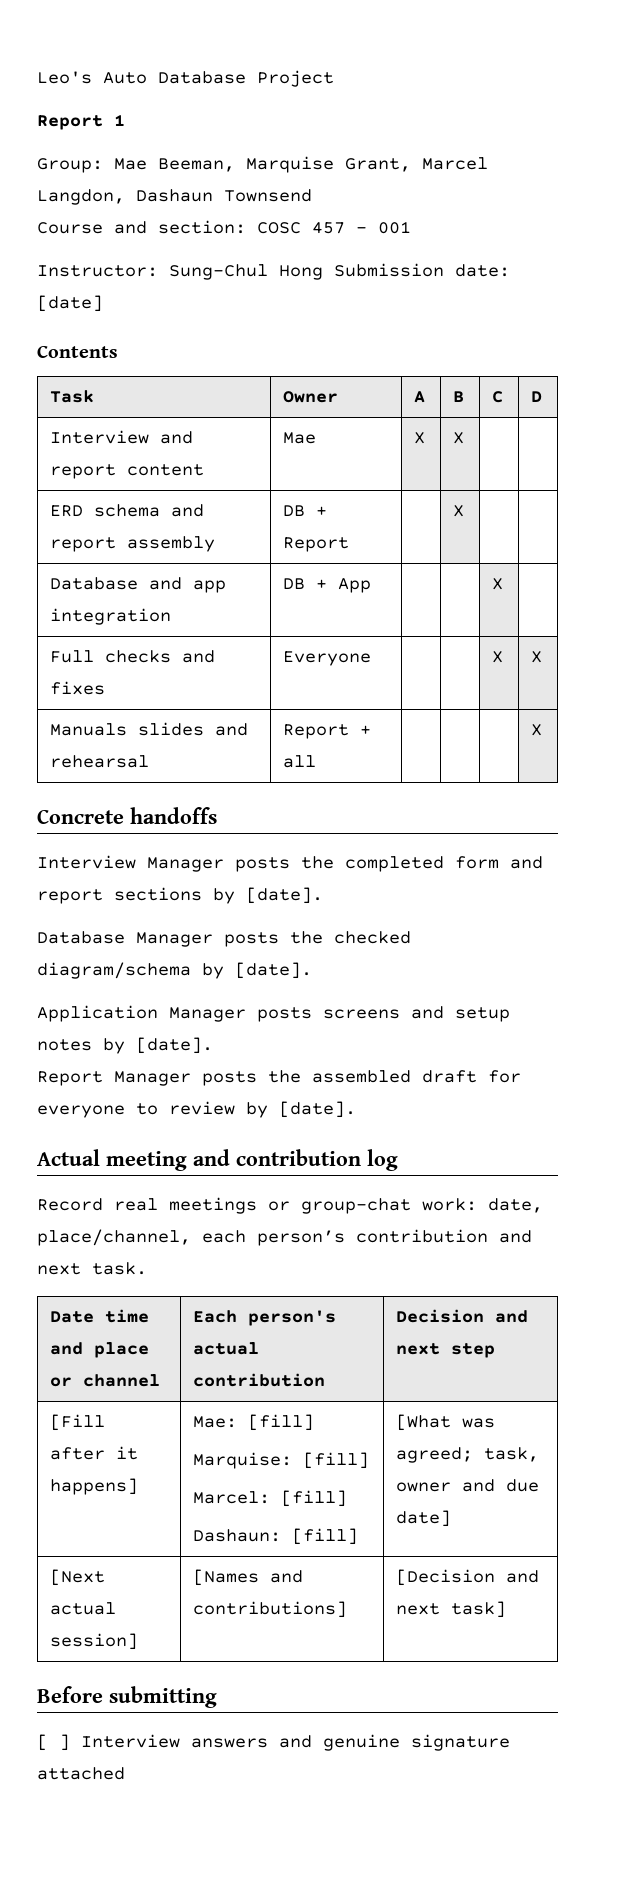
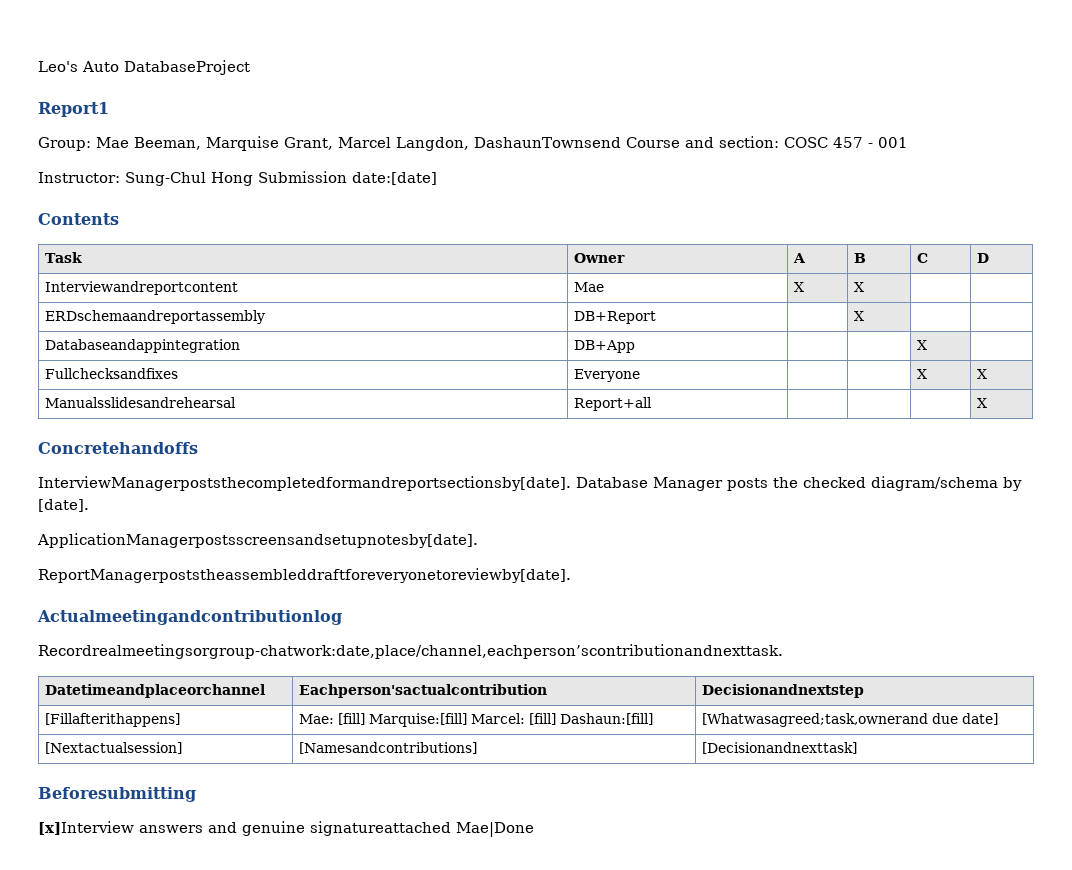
[158,70,334,87] [37,114,125,130] Database Project // Report 1 -> [124,60,250,75] [38,102,109,117] DatabaseProject // Report1
[136,189,312,202] Dashaun Townsend // -> [474,137,621,148] DashaunTownsend
[455,264,510,277] [37,295,103,312] date: [date] -> [352,172,437,185] date:[date]
[50,430,194,444] [50,464,205,479] Interview and report content -> [45,281,239,295] Interviewandreportcontent
[50,504,205,517] [50,536,216,552] [283,505,328,516] [283,537,350,552] [453,505,465,517] [50,577,227,593] [50,608,172,625] [283,578,372,593] [492,578,504,590] [50,650,216,663] [50,681,106,695] [283,651,372,666] [492,651,504,663] [531,651,543,663] [50,722,249,736] [50,755,150,768] [283,724,372,739] [283,755,317,768] [531,724,543,736] [37,807,217,824] [37,855,543,872] [37,887,323,904] ERD schema and report assembly | DB + Report | | X | | // Database and app integration | DB + App | | | X | // Full checks and fixes | Everyone | | | X | X // Manuals slides and rehearsal | Report + all | | | | X // Concrete handoffs // Interview Manager posts the completed form and report sections by [date]. // -> [45,310,266,324] [574,311,657,324] [854,311,865,321] [45,339,241,353] [574,340,636,353] [917,340,928,350] [45,368,179,379] [574,369,641,382] [917,369,928,379] [977,369,988,379] [45,397,237,408] [574,397,653,411] [977,398,988,408] [38,442,198,454] [38,476,571,491] ERDschemaandreportassembly | DB+Report | | X | | // Databaseandappintegration | DB+App | | | X | // Fullchecksandfixes | Everyone | | | X | X // Manualsslidesandrehearsal | Report+all | | | | X // Concretehandoffs // InterviewManagerpoststhecompletedformandreportsectionsby[date].
[37,1005,510,1022] [37,1037,213,1054] [37,1070,521,1086] [37,1101,356,1118] [37,1149,398,1171] [37,1197,543,1214] [37,1229,532,1246] [37,1262,147,1275] [50,1309,150,1323] [50,1342,150,1358] [50,1374,161,1387] [193,1310,337,1326] [193,1342,260,1355] [193,1373,326,1387] [396,1309,529,1323] [396,1343,496,1358] [50,1414,106,1431] [50,1446,139,1460] [50,1478,139,1495] Application Manager posts screens and setup notes by [date]. // Report Manager posts the assembled draft for everyone to review by [date]. // Actual meeting and contribution log // Record real meetings or group-chat work: date, place/channel, each person’s contribution and next task. // Date time and place or channel | Each person's actual contribution | Decision and next step // [Fill after it happens] -> [37,533,478,548] [38,568,571,583] [37,610,342,625] [38,644,783,659] [45,684,266,698] [299,684,548,698] [702,684,865,698] [45,713,181,727] ApplicationManagerpostsscreensandsetupnotesby[date]. // ReportManagerpoststheassembleddraftforeveryonetoreviewby[date]. // Actualmeetingandcontributionlog // Recordrealmeetingsorgroup-chatwork:date,place/channel,eachperson’scontributionandnexttask. // Datetimeandplaceorchannel | Eachperson'sactualcontribution | Decisionandnextstep // [Fillafterithappens]
[193,1452,370,1469] // Marquise: [fill] // -> [369,713,468,727] Marquise:[fill]
[193,1528,359,1545] [396,1414,496,1431] [396,1447,540,1463] [396,1479,540,1492] [396,1510,452,1527] [50,1569,106,1586] [50,1602,117,1615] [50,1633,139,1650] [193,1569,304,1586] [193,1601,348,1618] [396,1569,540,1586] [396,1601,507,1618] [37,1686,217,1708] [37,1734,180,1751] // Dashaun: [fill] | [What was agreed; task, owner and due date] // [Next actual session] | [Names and contributions] | [Decision and next task] // Before submitting // [ ] Interview -> [560,713,654,725] [702,713,999,727] [45,742,183,754] [299,742,478,754] [702,742,858,754] [38,787,196,802] [38,821,134,835] Dashaun:[fill] | [Whatwasagreed;task,ownerand due date] // [Nextactualsession] | [Namesandcontributions] | [Decisionandnexttask] // Beforesubmitting // [x]Interview
[411,1734,510,1751] [37,1767,125,1780] signature attached -> [310,821,534,837] signatureattached Mae|Done

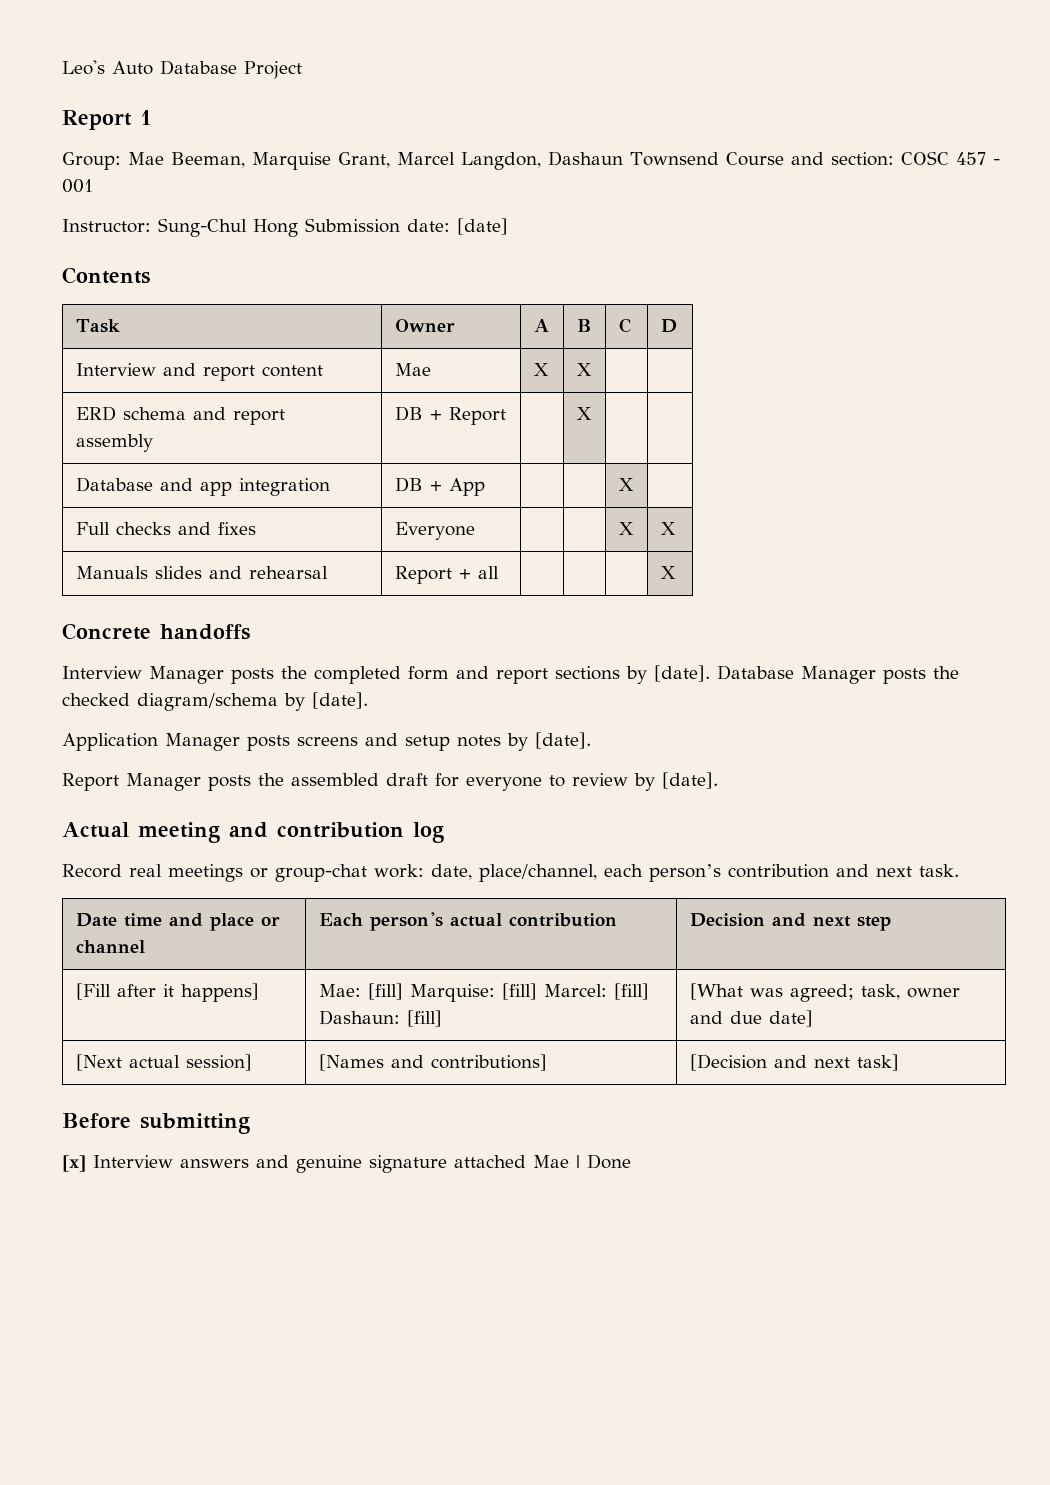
[124,60,250,75] [38,102,109,117] DatabaseProject // Report1 -> [160,60,302,79] [62,110,152,130] Database Project // Report 1
[474,137,621,148] DashaunTownsend -> [548,151,719,166] Dashaun Townsend
[352,172,437,185] date:[date] -> [407,218,508,235] date: [date]
[45,281,239,295] Interviewandreportcontent -> [75,363,323,381] Interview and report content
[45,310,266,324] [574,311,657,324] [854,311,865,321] [45,339,241,353] [574,340,636,353] [917,340,928,350] [45,368,179,379] [574,369,641,382] [917,369,928,379] [977,369,988,379] [45,397,237,408] [574,397,653,411] [977,398,988,408] [38,442,198,454] [38,476,571,491] ERDschemaandreportassembly | DB+Report | | X | | // Databaseandappintegration | DB+App | | | X | // Fullchecksandfixes | Everyone | | | X | X // Manualsslidesandrehearsal | Report+all | | | | X // Concretehandoffs // InterviewManagerpoststhecompletedformandreportsectionsby[date]. -> [75,406,285,425] [75,434,153,452] [394,406,506,425] [576,407,592,420] [75,477,330,496] [394,477,485,496] [618,478,634,491] [75,522,256,535] [394,522,475,540] [618,522,634,535] [660,522,676,535] [75,566,328,579] [394,566,499,584] [660,566,676,579] [62,623,250,640] [62,665,710,684] ERD schema and report assembly | DB + Report | | X | | // Database and app integration | DB + App | | | X | // Full checks and fixes | Everyone | | | X | X // Manuals slides and rehearsal | Report + all | | | | X // Concrete handoffs // Interview Manager posts the completed form and report sections by [date].
[37,533,478,548] [38,568,571,583] [37,610,342,625] [38,644,783,659] [45,684,266,698] [299,684,548,698] [702,684,865,698] [45,713,181,727] [299,713,654,727] [702,713,999,727] [45,742,183,754] [299,742,478,754] [702,742,858,754] [38,787,196,802] [38,821,534,837] ApplicationManagerpostsscreensandsetupnotesby[date]. // ReportManagerpoststheassembleddraftforeveryonetoreviewby[date]. // Actualmeetingandcontributionlog // Recordrealmeetingsorgroup-chatwork:date,place/channel,eachperson’scontributionandnexttask. // Datetimeandplaceorchannel | Eachperson'sactualcontribution | Decisionandnextstep // [Fillafterithappens] | Mae: [fill] Marquise:[fill] Marcel: [fill] Dashaun:[fill] | [Whatwasagreed;task,ownerand due date] // [Nextactualsession] | [Namesandcontributions] | [Decisionandnexttask] // Beforesubmitting // [x]Interview answers and genuine signatureattached Mae|Done -> [62,732,591,751] [62,772,718,791] [62,822,444,843] [62,864,959,882] [75,913,280,931] [75,940,145,953] [318,912,617,931] [689,913,891,931] [75,983,259,1002] [318,983,649,1002] [318,1010,442,1027] [689,983,960,1002] [689,1010,813,1027] [75,1054,252,1071] [318,1054,547,1071] [689,1054,899,1071] [62,1113,250,1134] [62,1154,631,1173] Application Manager posts screens and setup notes by [date]. // Report Manager posts the assembled draft for everyone to review by [date]. // Actual meeting and contribution log // Record real meetings or group-chat work: date, place/channel, each person’s contribution and next task. // Date time and place or channel | Each person's actual contribution | Decision and next step // [Fill after it happens] | Mae: [fill] Marquise: [fill] Marcel: [fill] Dashaun: [fill] | [What was agreed; task, owner and due date] // [Next actual session] | [Names and contributions] | [Decision and next task] // Before submitting // [x] Interview answers and genuine signature attached Mae | Done

